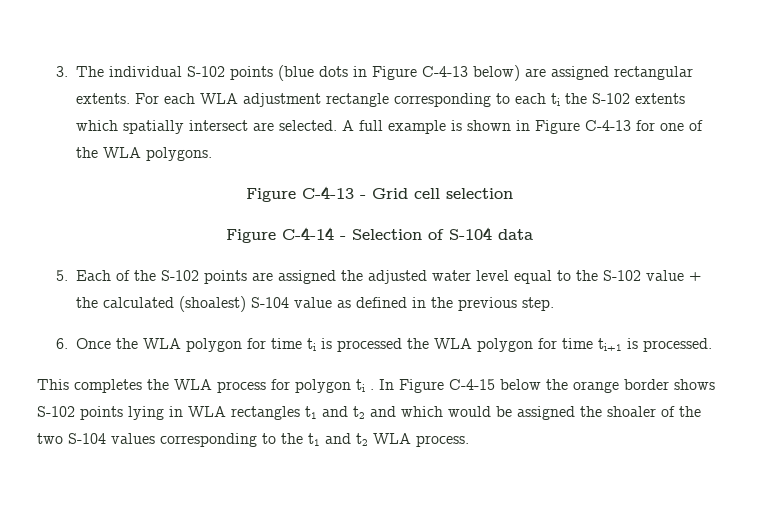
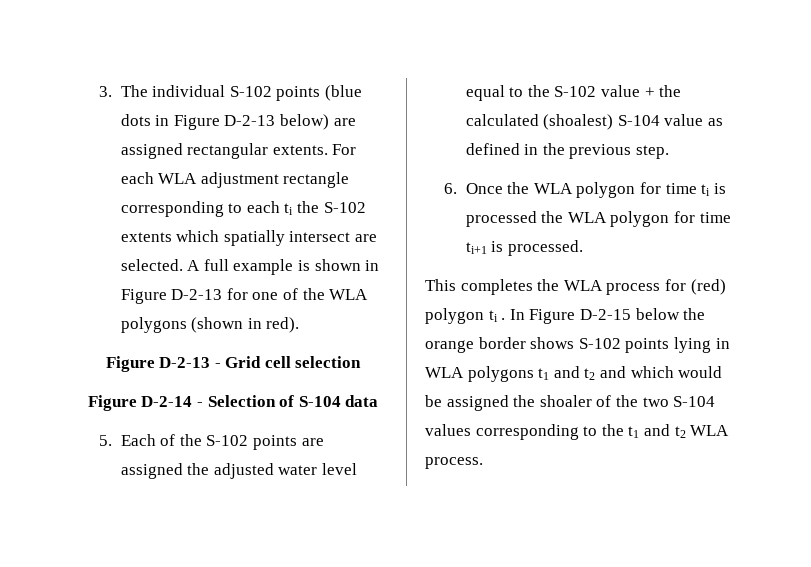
[422,66,469,77] C-4-13 -> [224,115,276,126] D-2-13
[585,120,632,131] C-4-13 -> [171,289,223,300] D-2-13
[146,147,213,161] [245,186,354,202] polygons. // Figure C-4-13 -> [120,317,300,333] [105,356,211,372] polygons (shown in red). // Figure D-2-13
[281,227,334,240] C-4-14 -> [141,396,193,407] D-2-14
(290, 384) none -> [690,279,726,295] (red)
[449,379,495,390] C-4-15 -> [579,309,631,320] D-2-15
[231,406,300,420] rectangles -> [467,366,534,382] polygons

